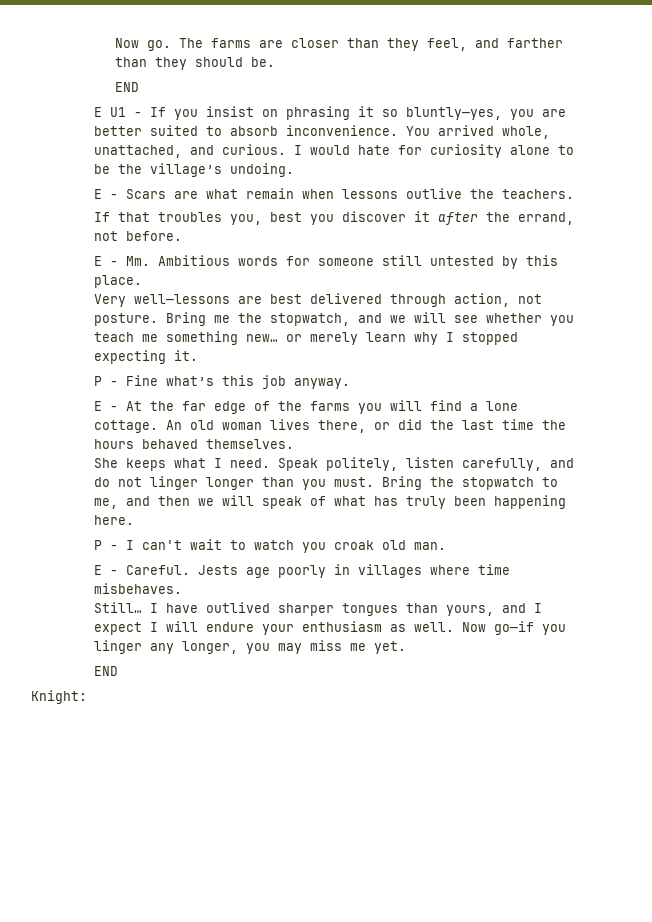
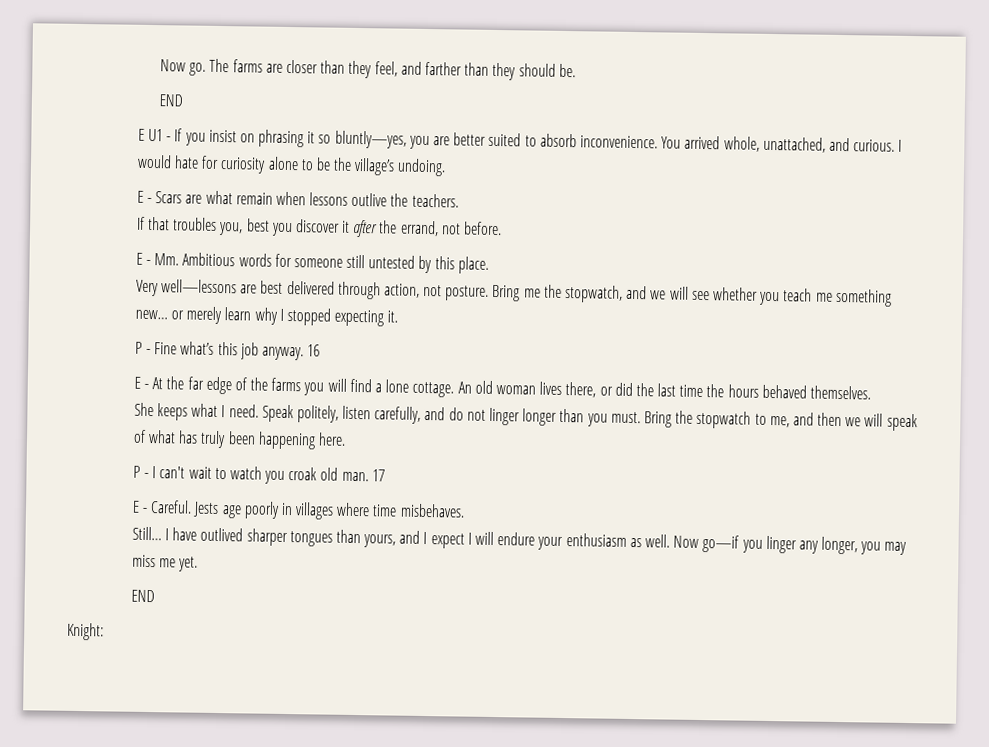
(350, 383) none -> [307,344,321,357] 16
(446, 546) none -> [371,469,385,482] 17

